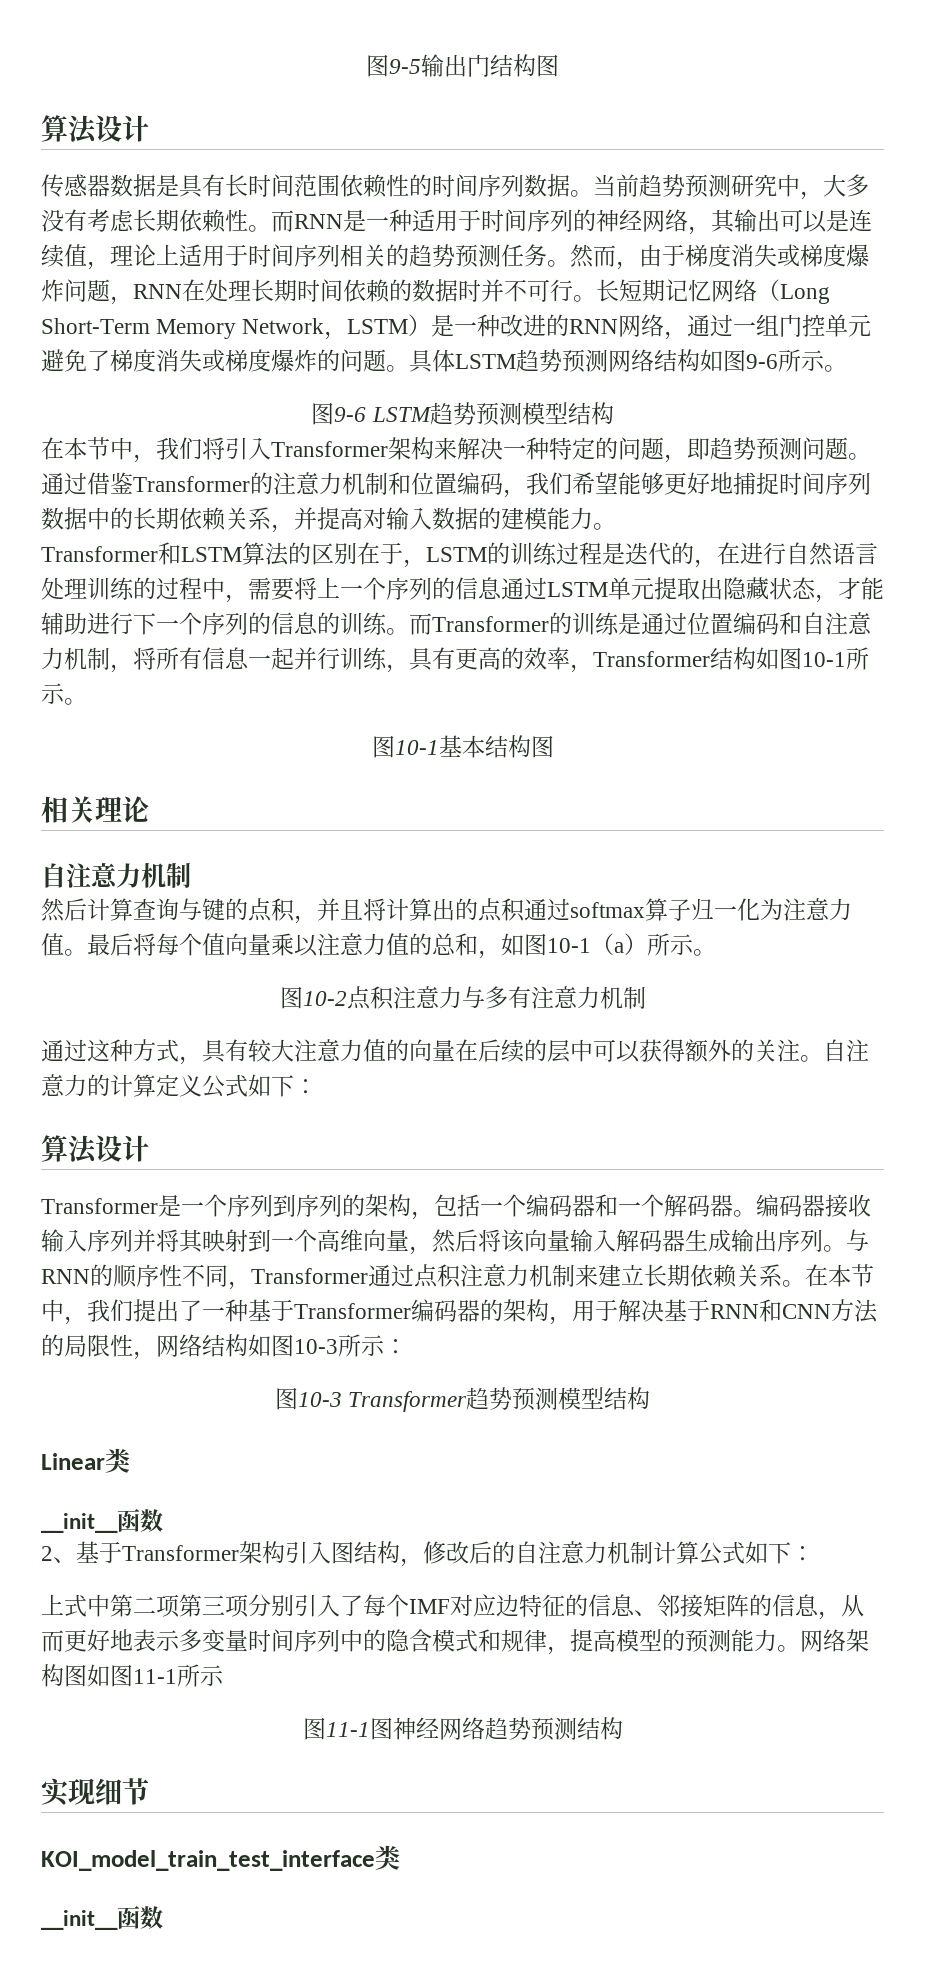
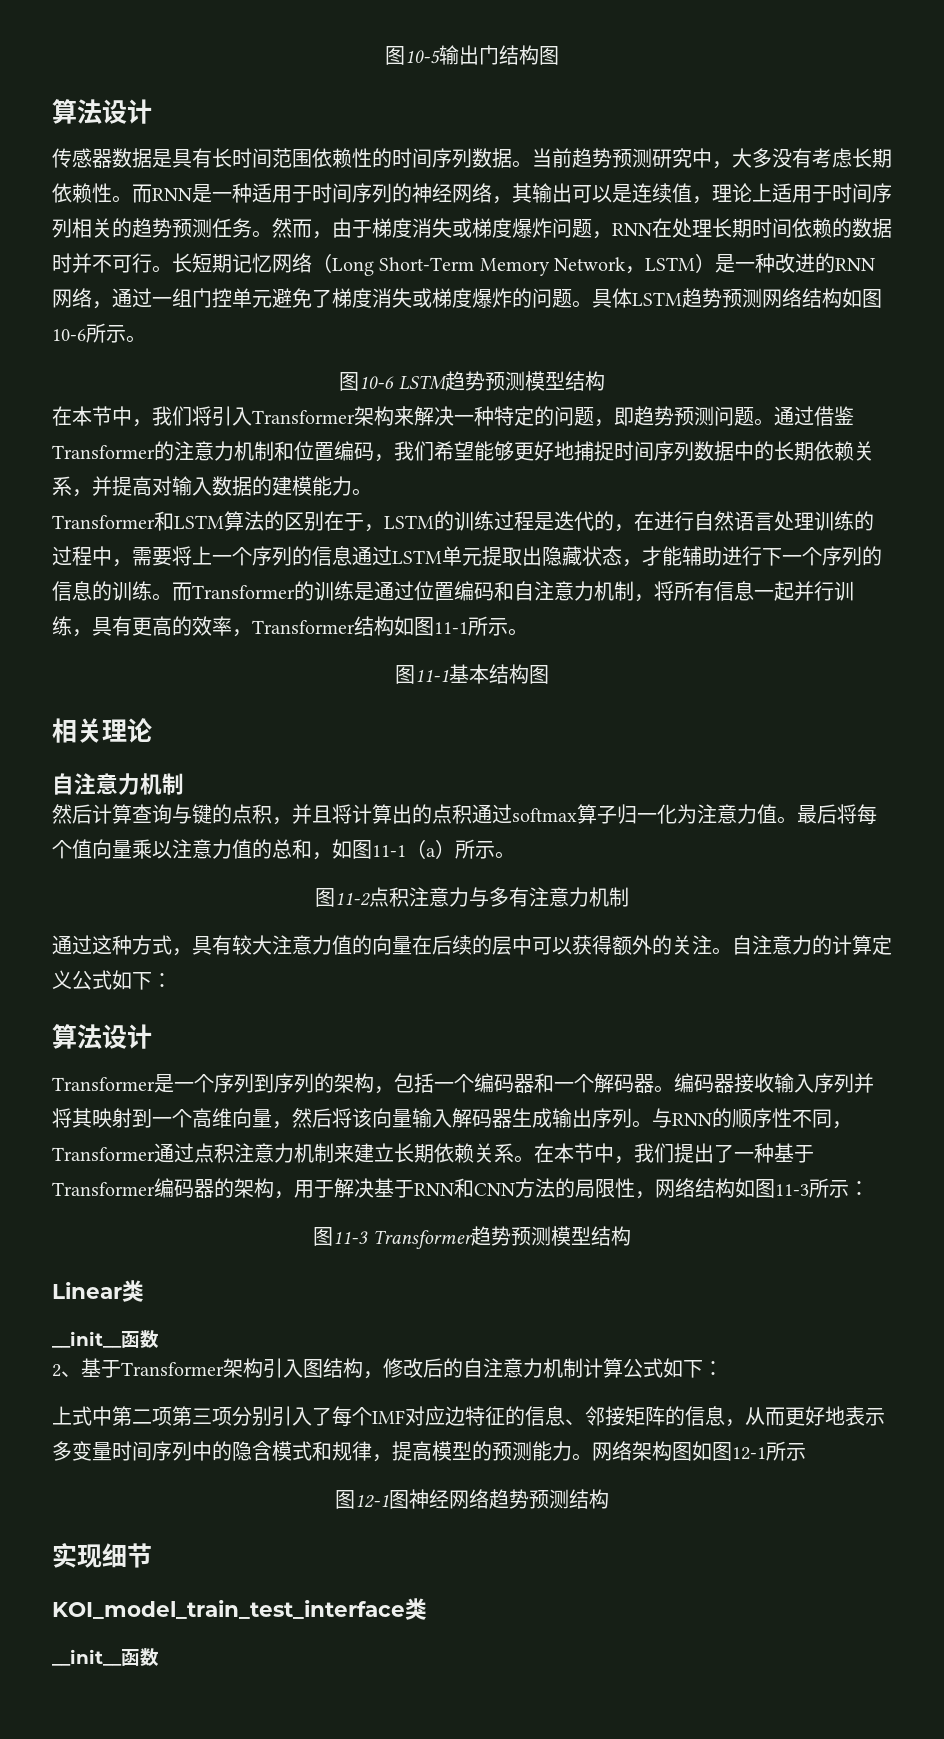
[366,54,421,77] 图9-5 -> [385,46,440,65] 图10-5
[746,349,847,372] [311,402,367,425] 9-6所示。 // 图9-6 -> [52,323,146,343] [339,372,395,391] 10-6所示。 // 图10-6
[802,647,869,670] [41,683,87,705] [371,735,439,758] 10-1所示。 // 图10-1 -> [434,616,528,636] [395,665,449,684] 11-1所示。 // 图11-1
[547,938,591,953] 10-1 -> [372,845,406,857] 11-1
[302,991,347,1006] 10-2 -> [335,892,371,906] 11-2
[294,1339,338,1354] 10-3 -> [775,1184,809,1196] 11-3
[297,1392,342,1407] 10-3 -> [333,1231,369,1244] 11-3
[133,1669,177,1684] 11-1 -> [732,1447,766,1460] 12-1
[325,1722,370,1737] 11-1 -> [355,1494,389,1508] 12-1

